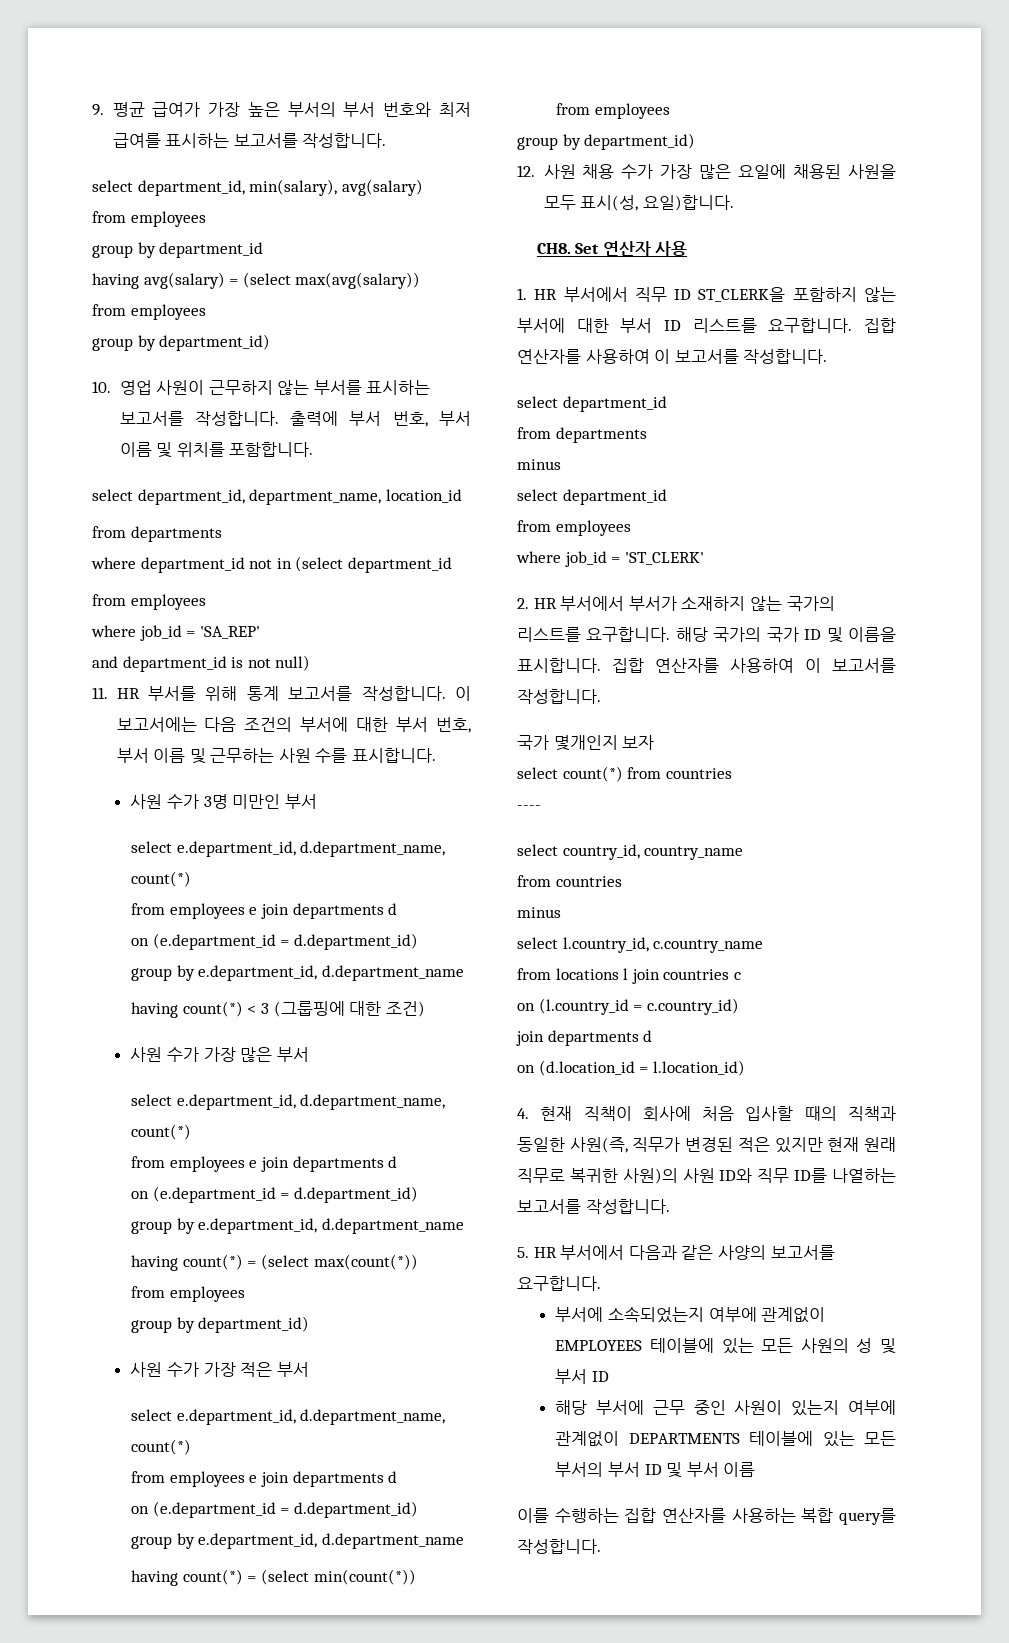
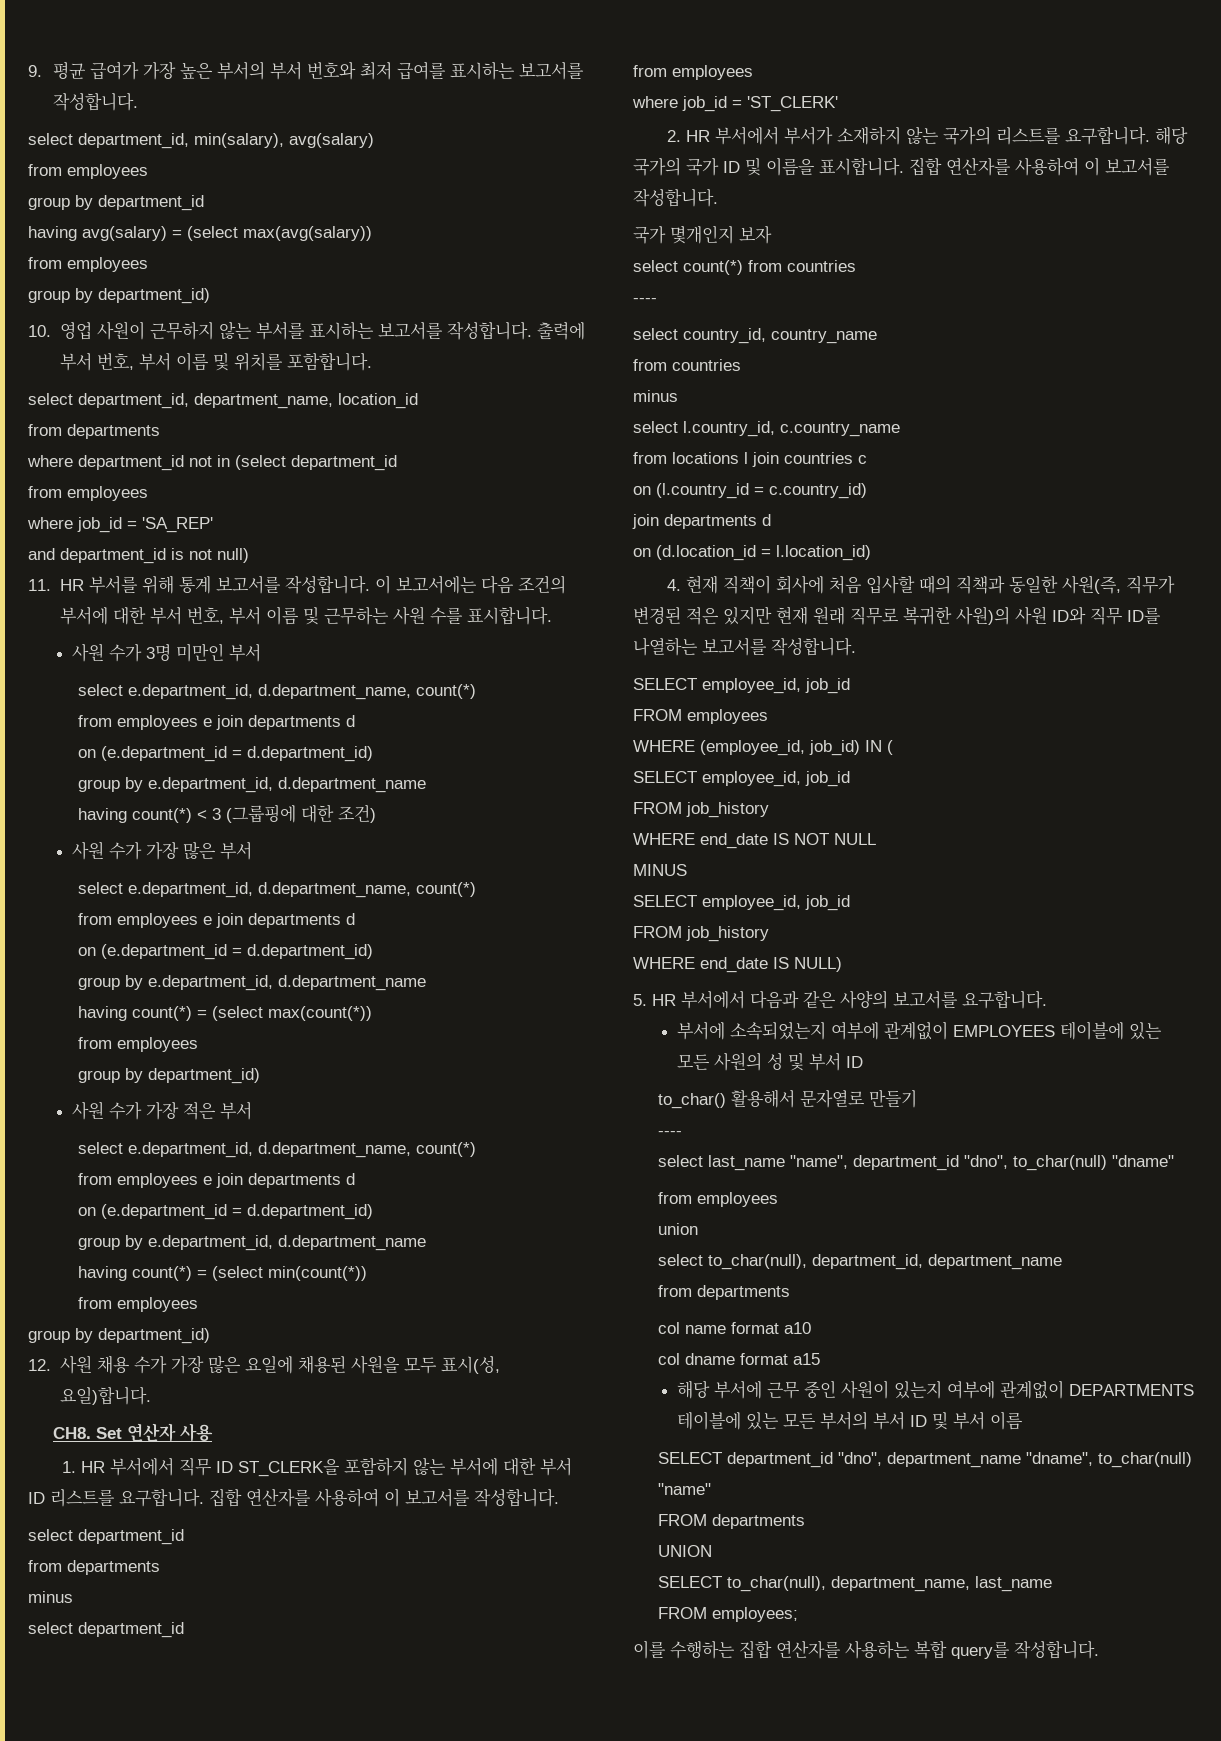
(670, 1206) none -> [633,678,850,694] [633,709,768,724] [633,740,893,756] [633,771,850,787] [633,802,769,818] [633,833,876,849] [633,864,687,876] [633,895,850,911] [633,926,769,942] [633,957,842,973] // SELECT employee_id, job_id // FROM employees // WHERE (employee_id, job_id) IN ( // SELECT employee_id, job_id // FROM job_history // WHERE end_date IS NOT NULL // MINUS // SELECT employee_id, job_id // FROM job_history // WHERE end_date IS NULL)
(609, 1376) none -> [658,1089,918,1109] [658,1131,683,1136] [658,1155,1175,1171] [658,1192,779,1207] [658,1223,699,1235] [658,1254,1063,1270] [658,1285,791,1300] [658,1322,812,1334] [658,1353,821,1365] // to_char() 활용해서 문자열로 만들기 // ---- // select last_name "name", department_id "dno", to_char(null) "dname" // from employees // union // select to_char(null), department_id, department_name // from departments // col name format a10 // col dname format a15
(756, 1469) none -> [658,1452,1193,1468] [658,1483,712,1495] [658,1514,806,1529] [658,1545,713,1557] [658,1576,1053,1592] [658,1607,799,1622] // SELECT department_id "dno", department_name "dname", to_char(null) "name" // FROM departments // UNION // SELECT to_char(null), department_name, last_name // FROM employees;

